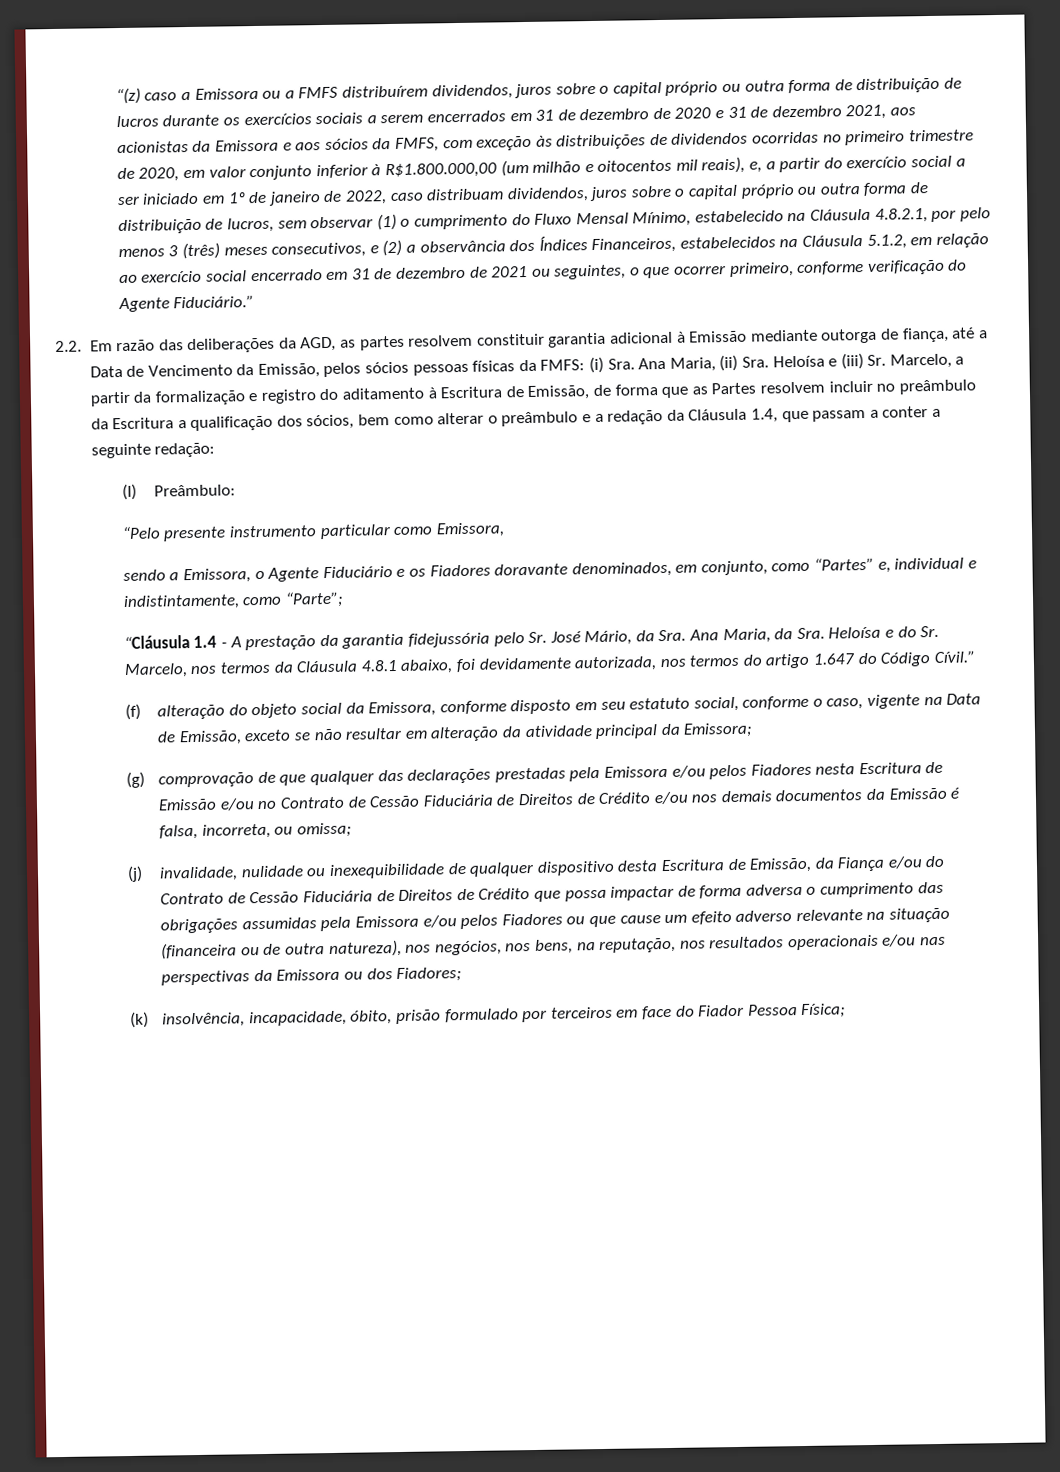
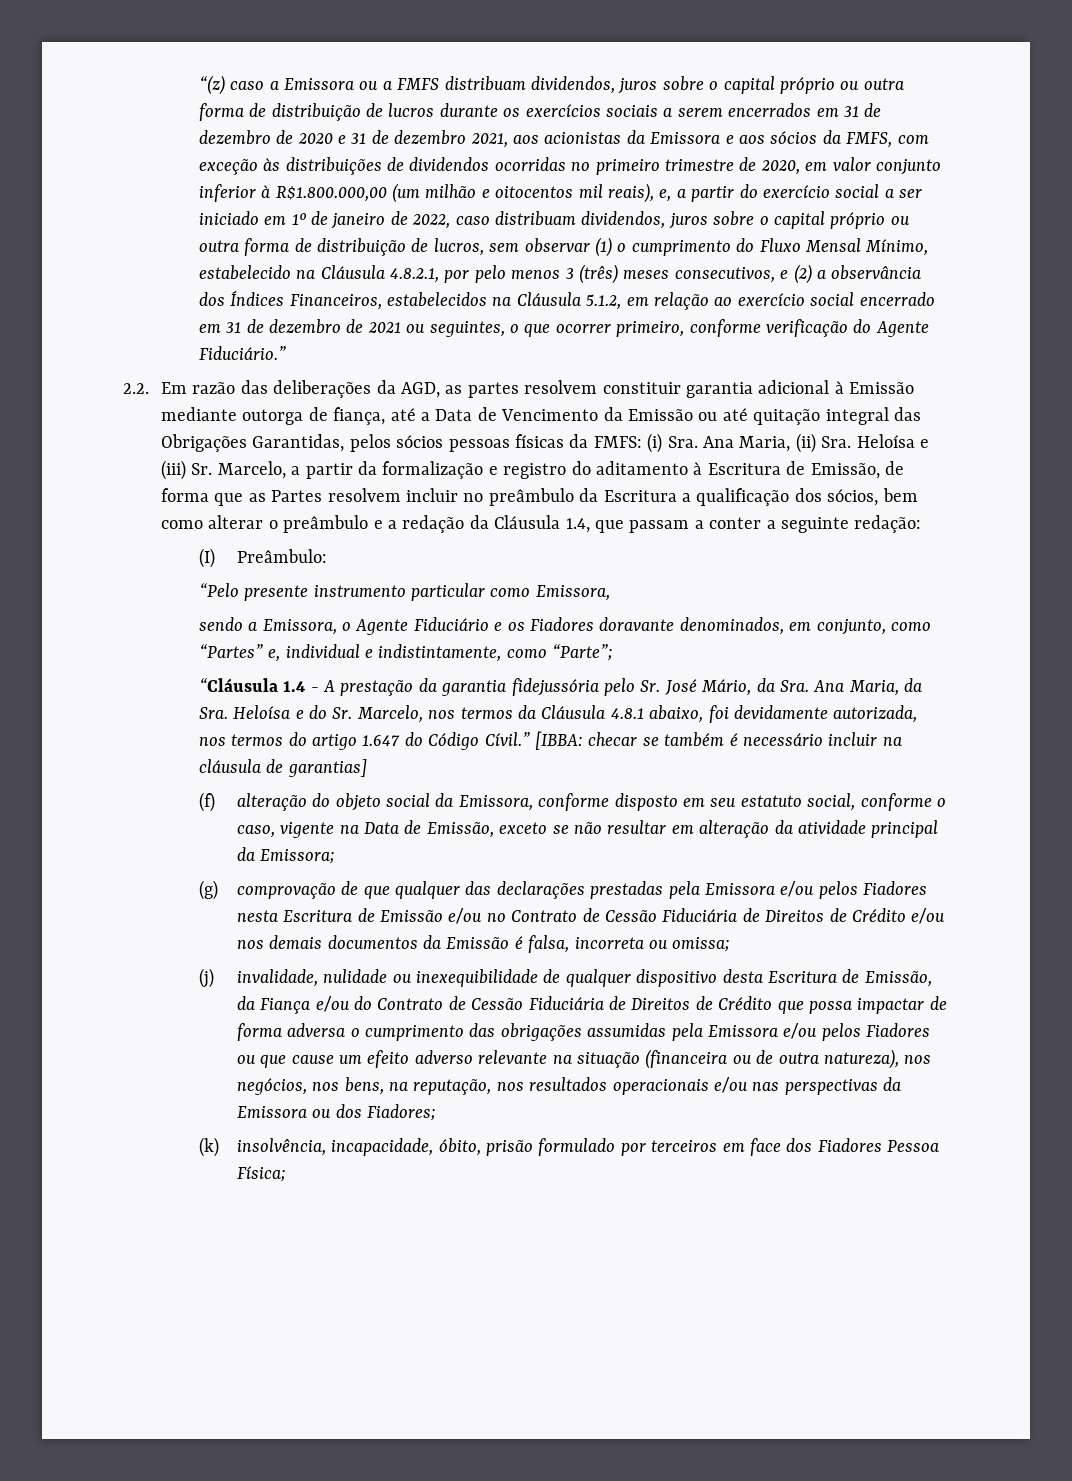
[341,85,428,98] distribuírem -> [444,76,526,91] distribuam
[257,363,320,379] Emissão, -> [627,407,921,425] [160,434,345,452] Emissão ou até quitação integral das Obrigações Garantidas,
(975, 656) none -> [535,731,902,750] [198,759,367,777] [IBBA: checar se também é necessário incluir na cláusula de garantias]
[201,823,271,839] incorreta, -> [574,937,644,949] incorreta
[675,1004,745,1017] do Fiador -> [786,1138,882,1152] dos Fiadores

